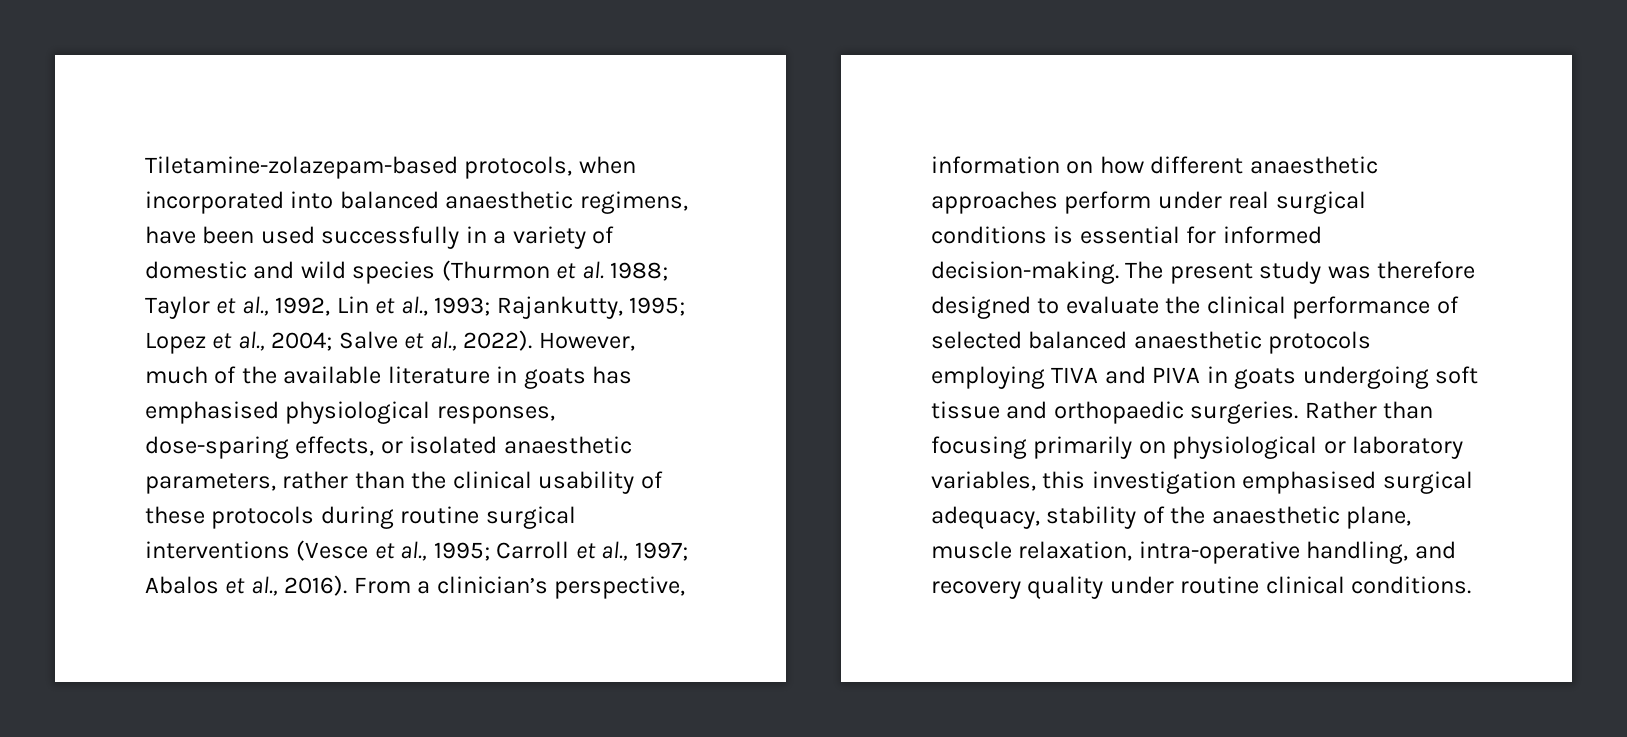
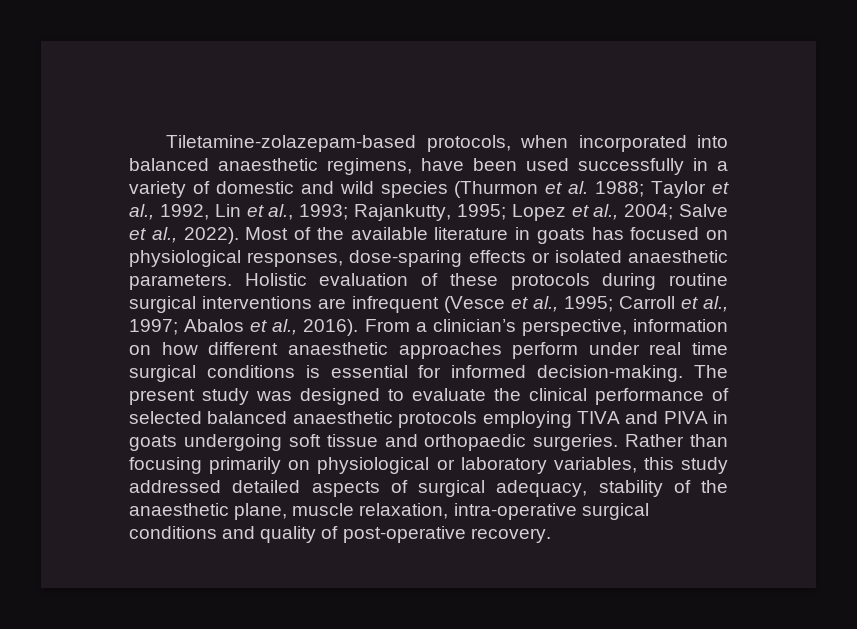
[538,332,635,351] [145,366,208,384] However, much -> [245,227,289,240] Most
[145,401,279,424] emphasised -> [630,227,728,240] focused on
[295,436,375,456] effects, -> [468,250,526,263] effects
[145,471,635,494] parameters, rather than the clinical usability -> [129,273,409,290] parameters. Holistic evaluation
(290, 550) none -> [318,296,439,313] are infrequent
(1270, 200) none -> [692,342,728,355] time
[1377,261,1476,279] therefore -> (292, 396) none
[1091,471,1377,494] investigation emphasised -> [681,457,728,474] [129,480,408,497] study addressed detailed aspects of
[1306,541,1456,564] [931,576,1472,599] handling, and recovery quality under routine clinical conditions. -> [581,503,649,520] [129,526,551,543] surgical conditions and quality of post-operative recovery.

